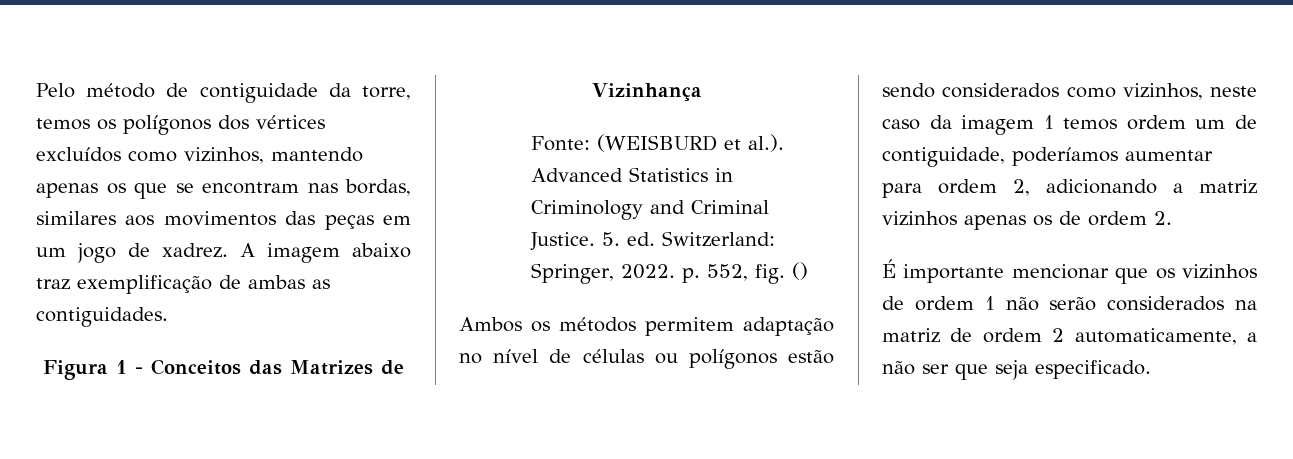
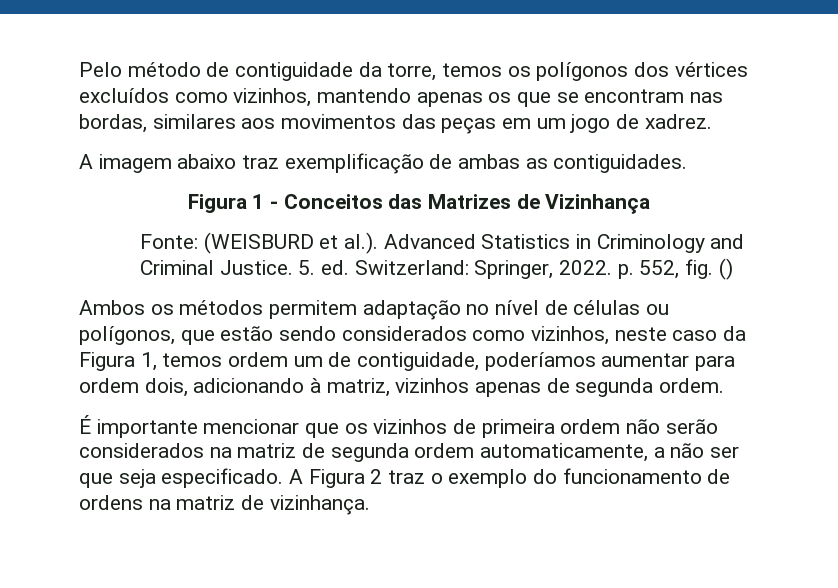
(228, 250) none -> (712, 121) //
[688,349,777,369] polígonos -> [79,326,215,345] polígonos, que
[961,115,1054,135] imagem 1 -> [79,352,157,371] Figura 1,
[1013,179,1257,196] [882,211,1172,230] 2, adicionando a matriz vizinhos apenas os de ordem 2. -> [144,378,725,397] dois, adicionando à matriz, vizinhos apenas de segunda ordem.
[914,296,995,311] ordem 1 -> [481,419,621,438] primeira ordem
[982,328,1065,343] ordem 2 -> [330,443,475,462] segunda ordem
(1151, 369) none -> [289,468,731,488] [79,495,370,515] A Figura 2 traz o exemplo do funcionamento de ordens na matriz de vizinhança.

